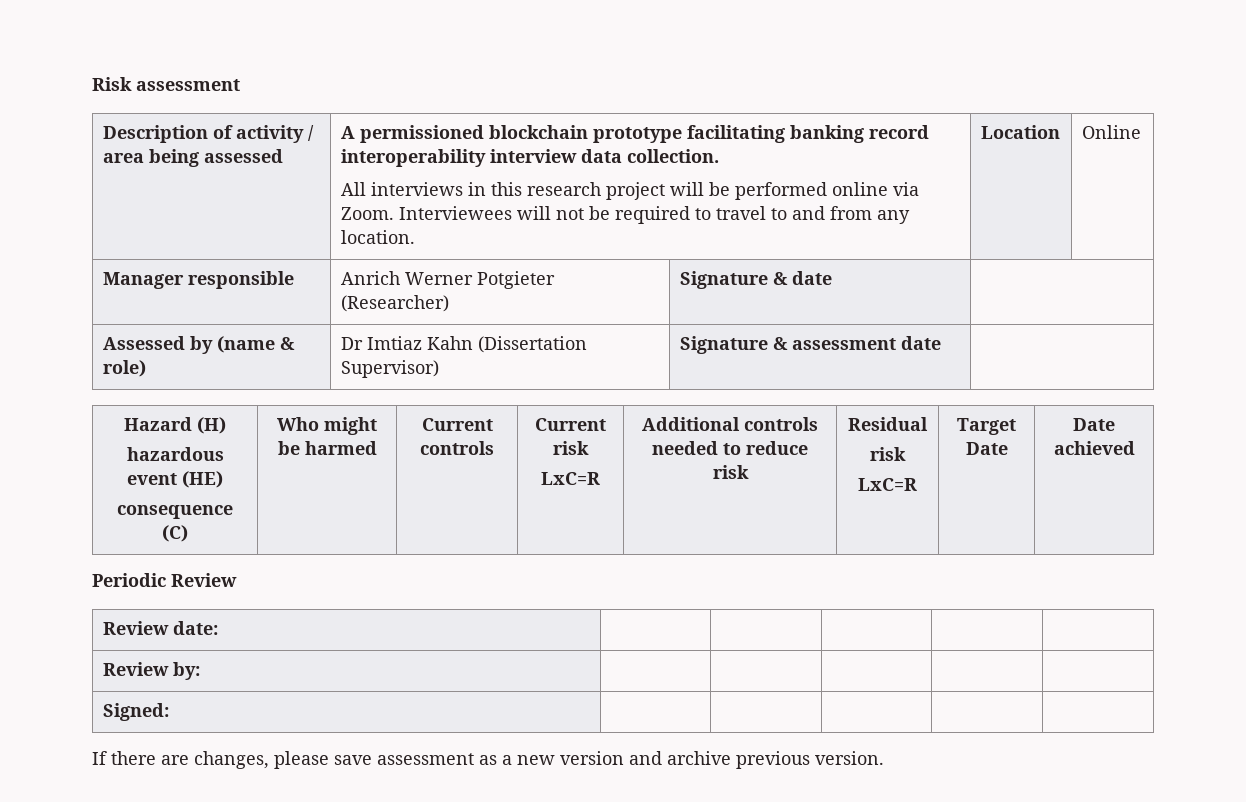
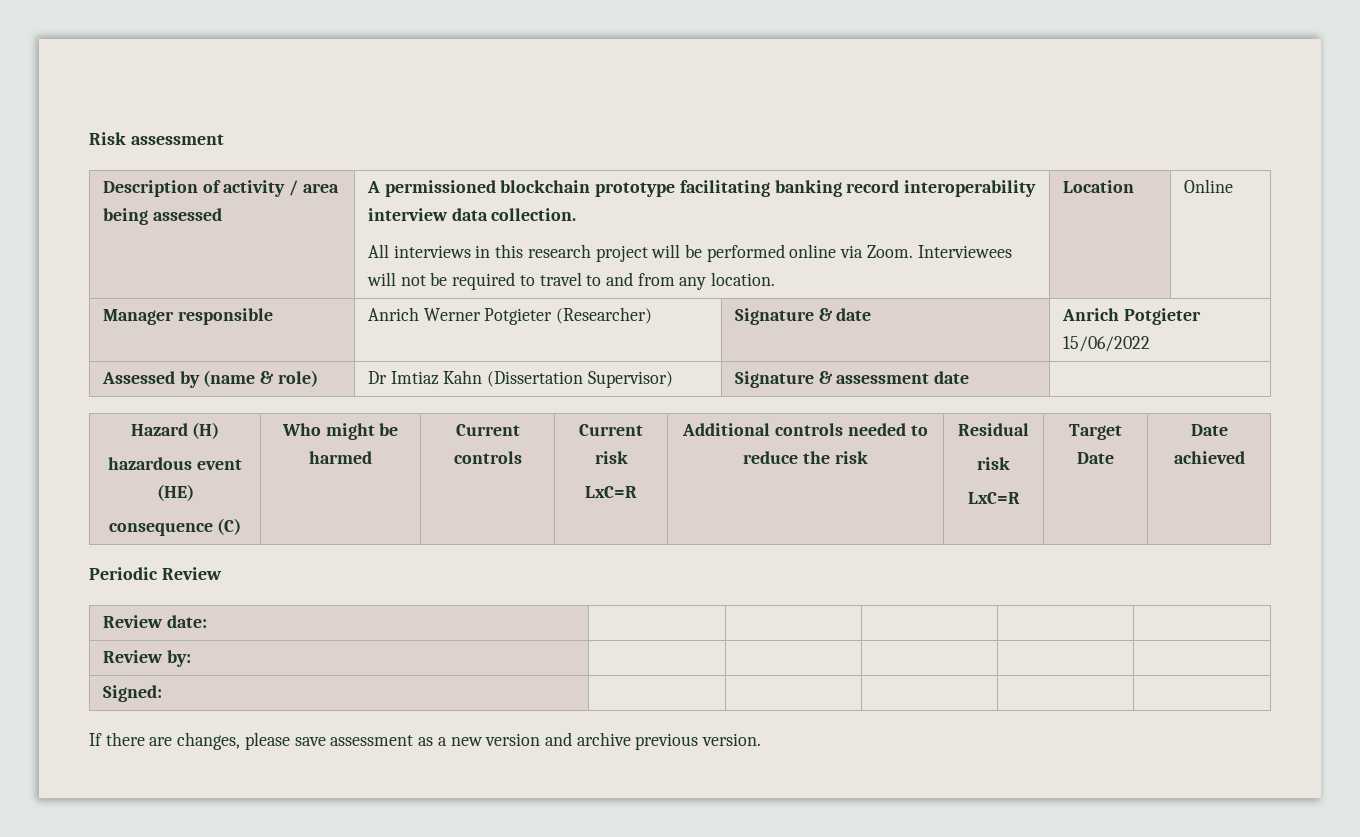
(832, 278) none -> [1061,308,1201,325] [1062,336,1150,352] Anrich Potgieter 15/06/2022
(808, 448) none -> [803,451,830,464] the

